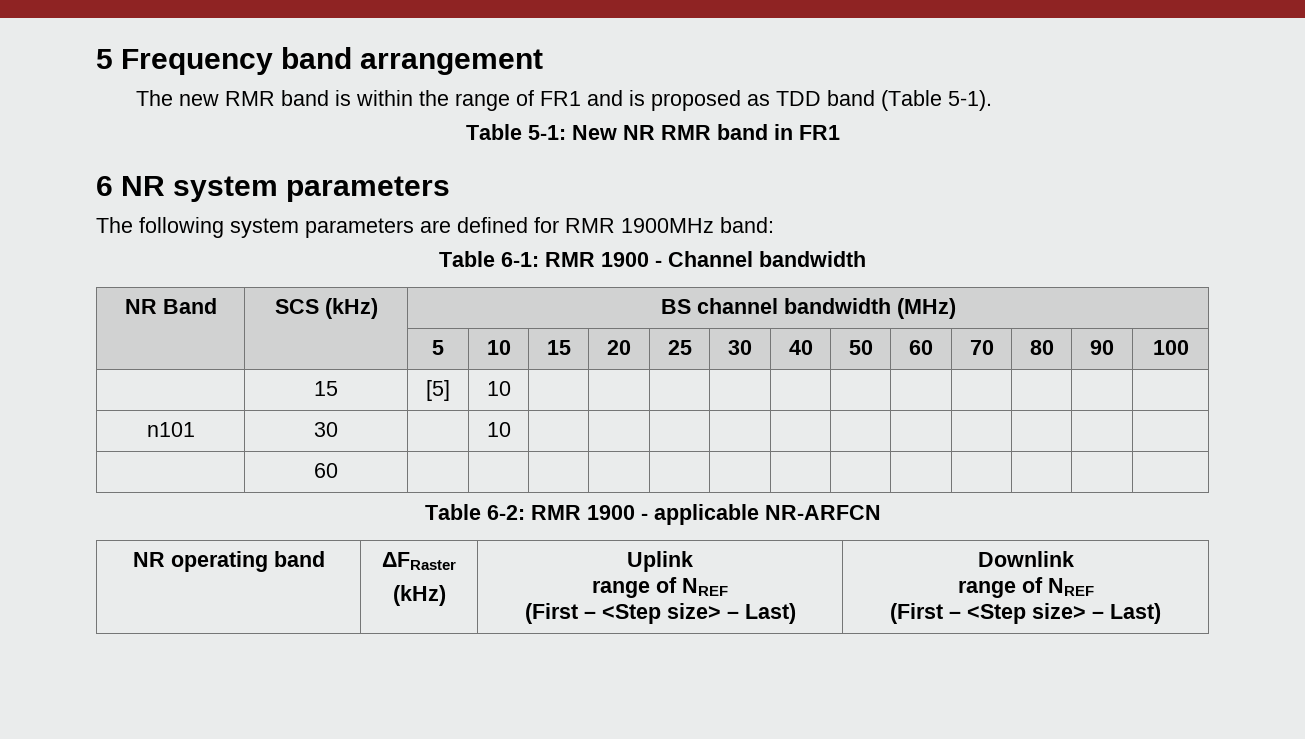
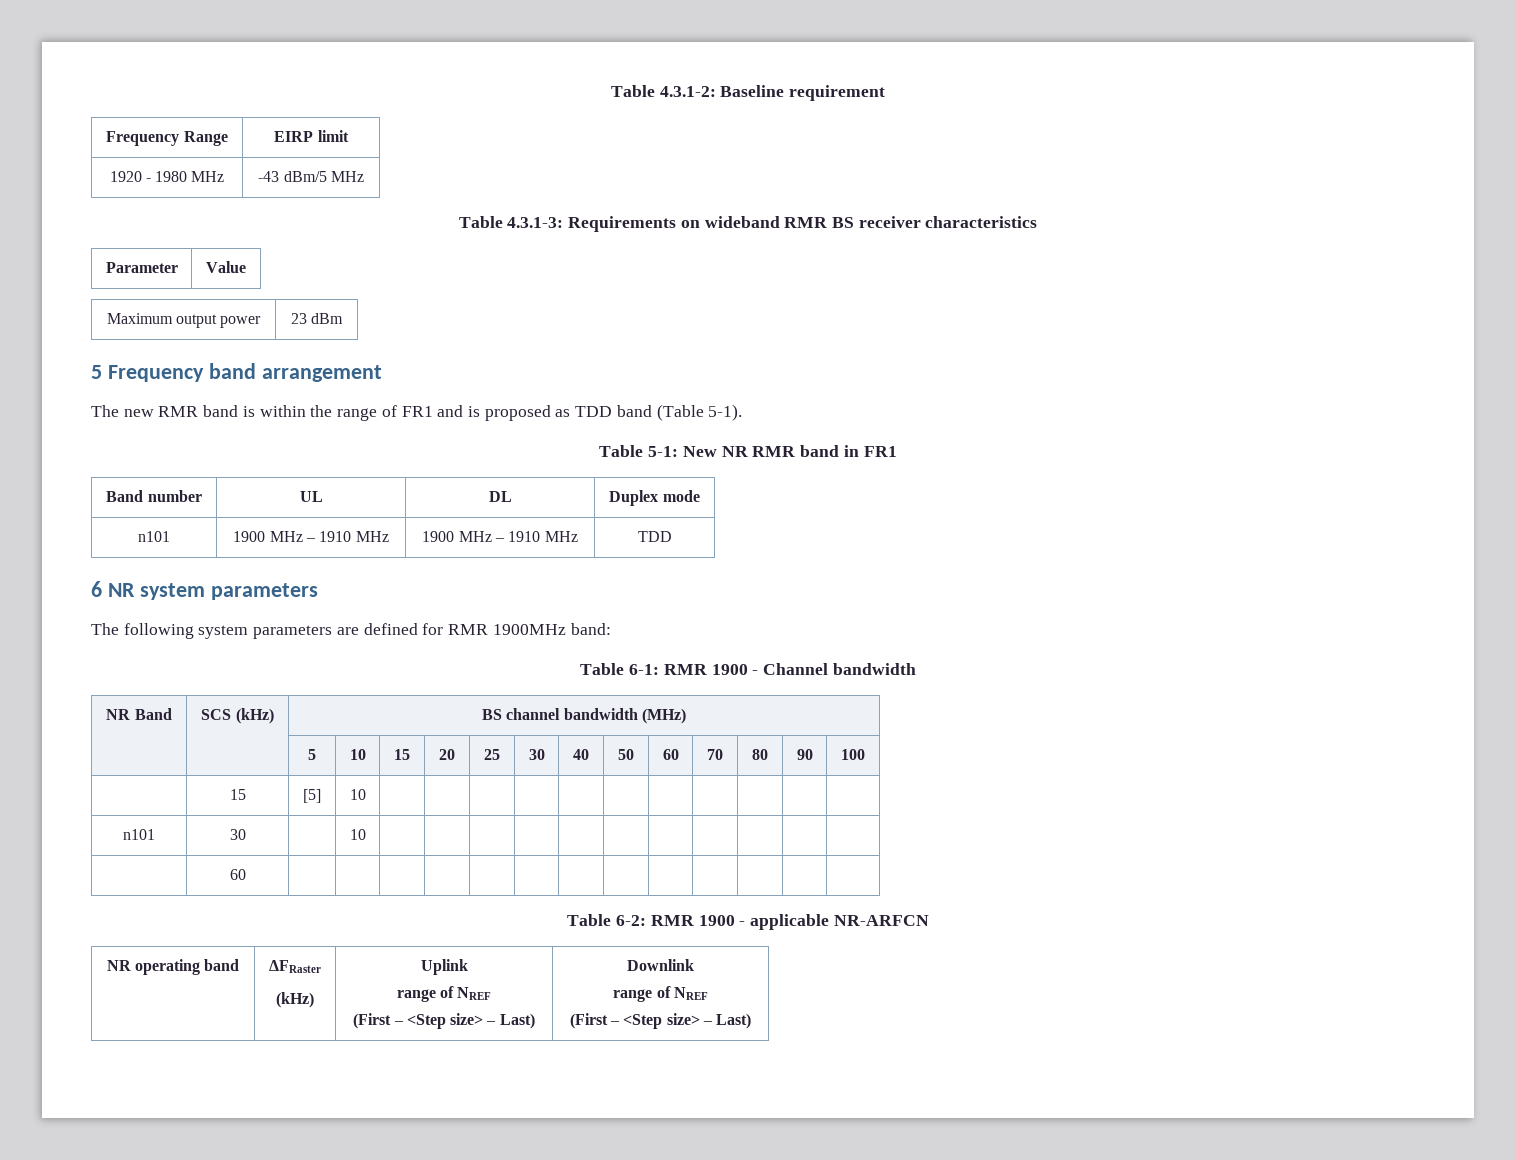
(96, 59) none -> [610,85,886,101] [106,131,228,146] [274,130,349,142] [109,171,225,182] [258,171,364,182] [458,216,1038,232] [105,262,178,273] [206,261,246,273] [106,313,262,328] [290,313,344,324] Table 4.3.1-2: Baseline requirement // Frequency Range | EIRP limit // 1920 - 1980 MHz | -43 dBm/5 MHz // Table 4.3.1-3: Requirements on wideband RMR BS receiver characteristics // Parameter | Value // Maximum output power | 23 dBm //
(840, 132) none -> [106,490,202,502] [299,491,323,502] [488,491,512,502] [609,490,700,506] [138,531,170,542] [233,531,389,542] [422,531,578,542] [637,531,672,542] // Band number | UL | DL | Duplex mode // n101 | 1900 MHz – 1910 MHz | 1900 MHz – 1910 MHz | TDD

